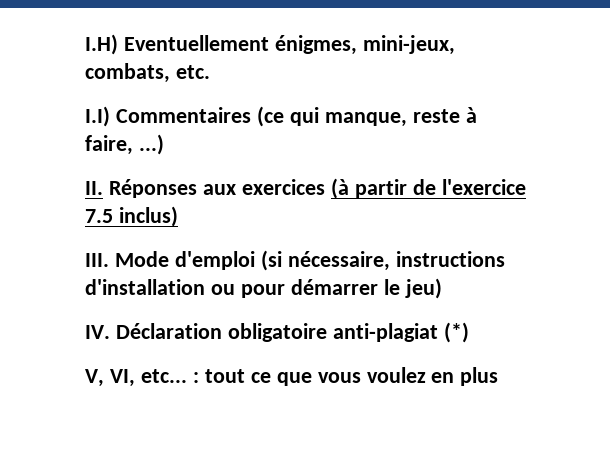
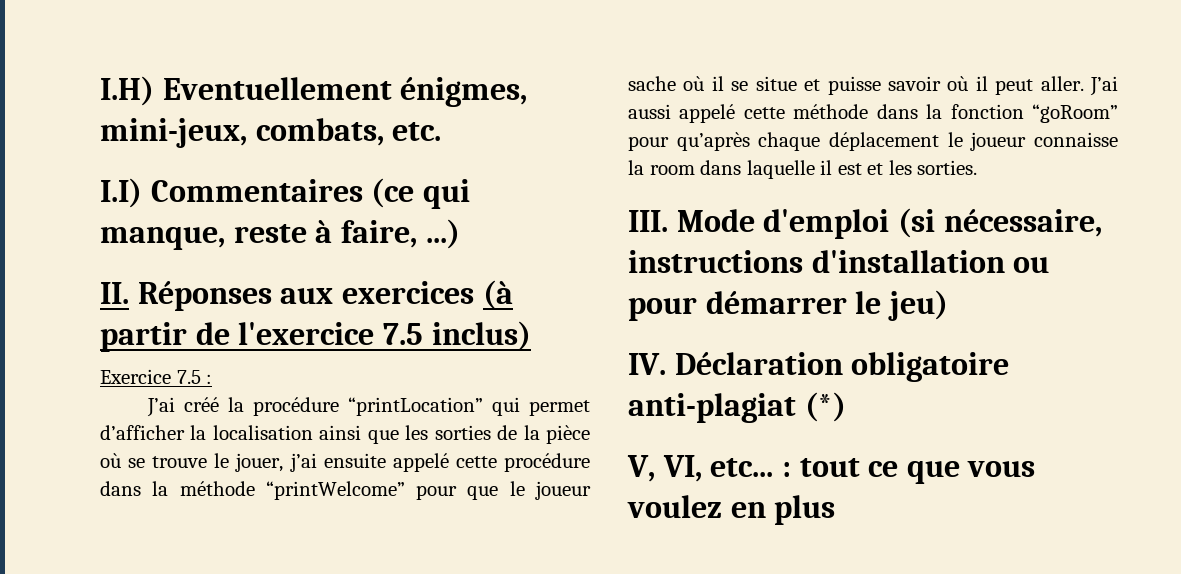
(178, 216) none -> [100,369,213,384] [147,397,590,417] [100,425,591,444] [100,453,590,472] [100,481,591,500] [628,76,1118,96] [628,104,1118,123] [628,132,1118,151] [628,160,978,179] // Exercice 7.5 : // J’ai créé la procédure “printLocation” qui permet d’afficher la localisation ainsi que les sorties de la pièce où se trouve le jouer, j’ai ensuite appelé cette procédure dans la méthode “printWelcome” pour que le joueur sache où il se situe et puisse savoir où il peut aller. J’ai aussi appelé cette méthode dans la fonction “goRoom” pour qu’après chaque déplacement le joueur connaisse la room dans laquelle il est et les sorties.

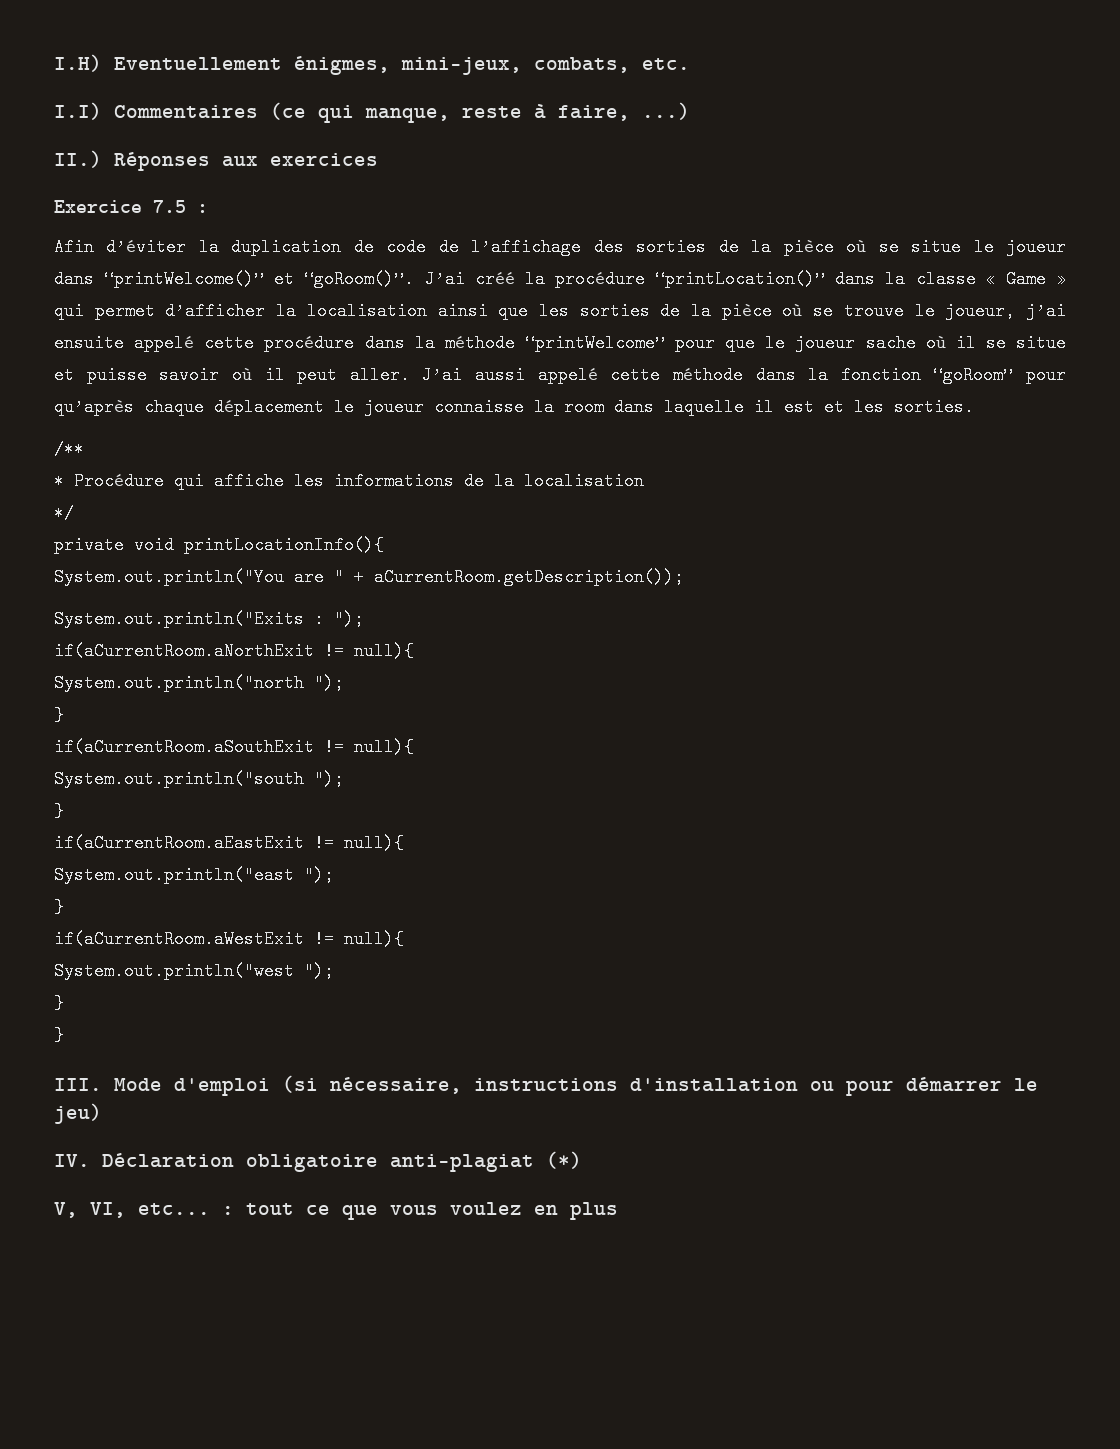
[100,282,129,304] II. -> [54,150,102,168] II.)
[482,280,513,310] [100,321,531,352] [100,369,213,384] [147,397,484,417] (à partir de l'exercice 7.5 inclus) // Exercice 7.5 : // J’ai créé la procédure “printLocation” -> [54,200,208,213] [54,238,1067,256] [54,270,1066,288] // Exercice 7.5 : // Afin d’éviter la duplication de code de l’affichage des sorties de la pièce où se situe le joueur dans “printWelcome()” et “goRoom()”. J’ai créé la procédure “printLocation()” dans la classe « Game »
[235,453,284,472] jouer, -> [945,302,1016,320] joueur,
(978, 167) none -> [54,440,84,458] [54,472,644,490] [54,504,74,522] [54,536,384,554] [54,568,684,586] [54,610,364,628] [54,642,414,660] [54,674,344,692] [54,706,64,724] [54,738,414,756] [54,770,344,788] [54,802,64,820] [54,834,404,852] [54,866,334,884] [54,898,64,916] [54,930,404,948] [54,962,334,980] [54,994,64,1012] [54,1026,64,1044] // /** // * Procédure qui affiche les informations de la localisation // */ // private void printLocationInfo(){ // System.out.println("You are " + aCurrentRoom.getDescription()); // System.out.println("Exits : "); // if(aCurrentRoom.aNorthExit != null){ // System.out.println("north "); // } // if(aCurrentRoom.aSouthExit != null){ // System.out.println("south "); // } // if(aCurrentRoom.aEastExit != null){ // System.out.println("east "); // } // if(aCurrentRoom.aWestExit != null){ // System.out.println("west "); // } // }

